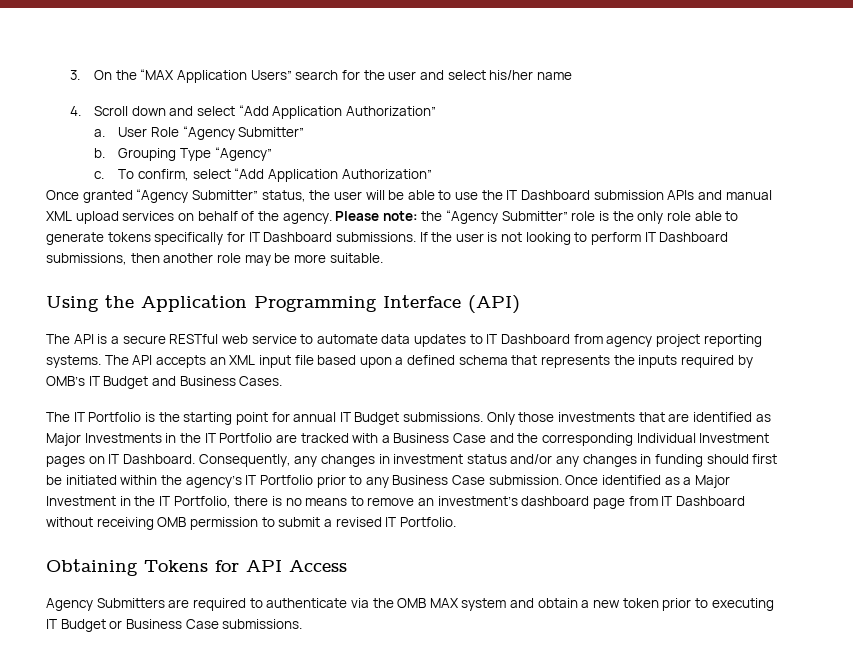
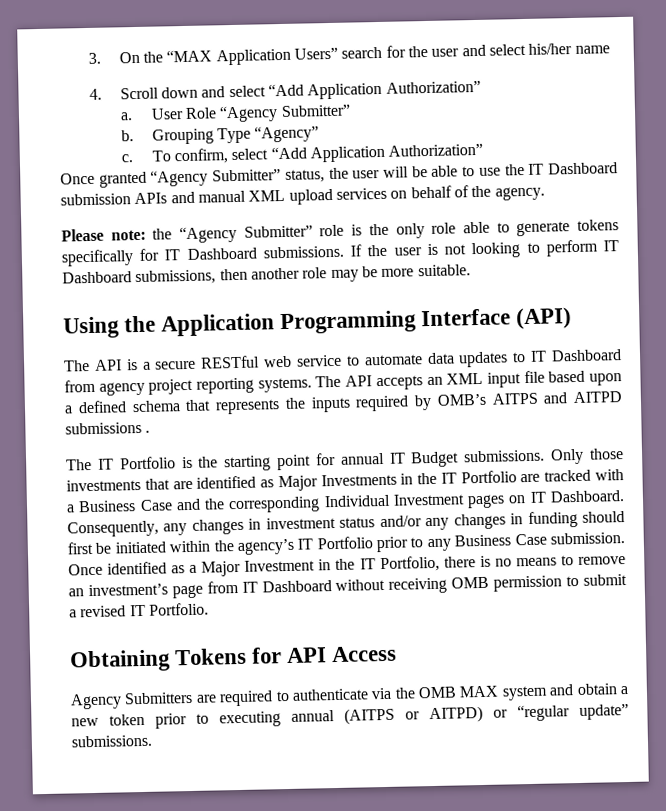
(332, 218) none -> (545, 193) //
[88,376,283,389] IT Budget and Business Cases. -> [491,391,622,405] [65,421,151,435] AITPS and AITPD submissions .
[521,496,590,506] dashboard -> (168, 590) none
[46,619,219,632] IT Budget or Business Case -> [291,703,629,725] annual (AITPS or AITPD) or “regular update”

